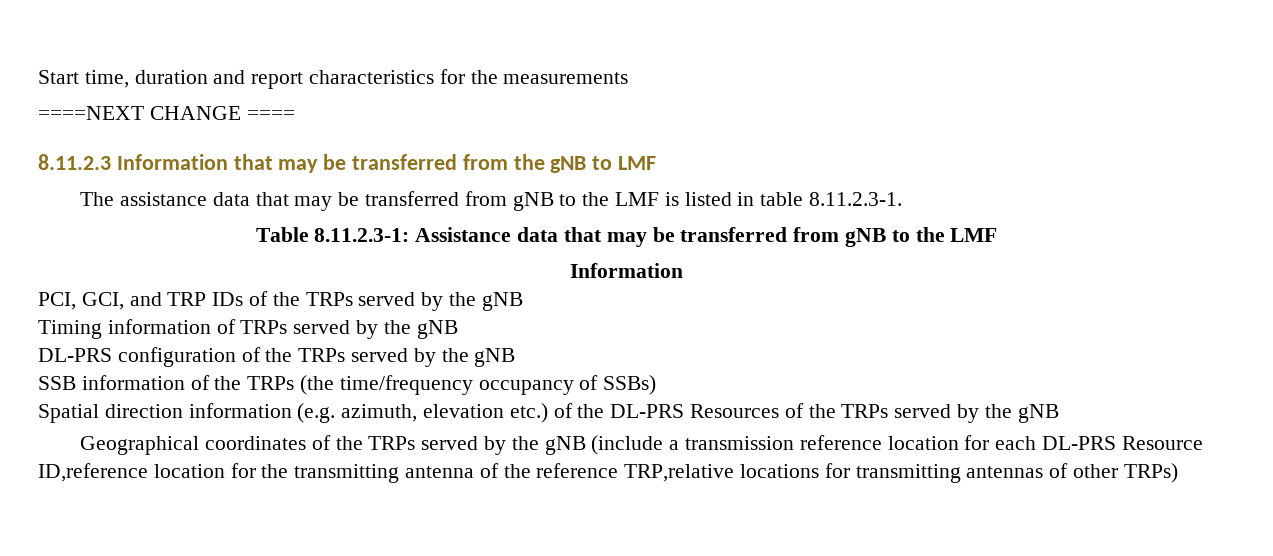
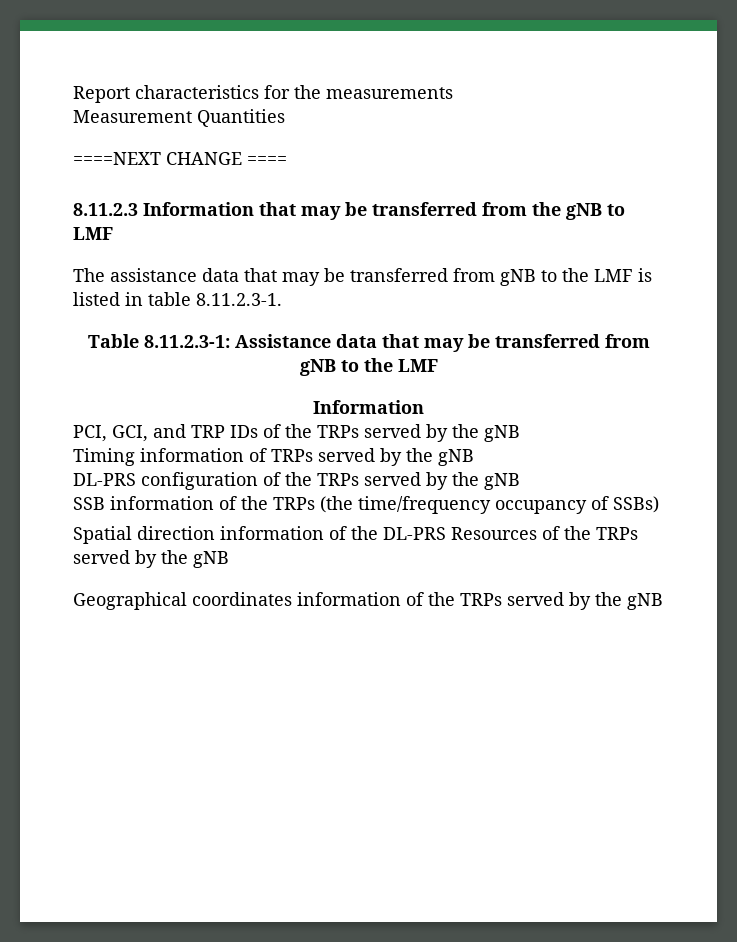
[38,70,304,89] Start time, duration and report -> [73,86,130,103] Report
(629, 78) none -> [73,109,285,127] // Measurement Quantities
[297,403,548,423] (e.g. azimuth, elevation etc.) -> (324, 533) none
[311,435,1203,455] [38,463,1178,483] of the TRPs served by the gNB (include a transmission reference location for each DL-PRS Resource ID,reference location for the transmitting antenna of the reference TRP,relative locations for transmitting antennas of other TRPs) -> [297,592,663,610] information of the TRPs served by the gNB

